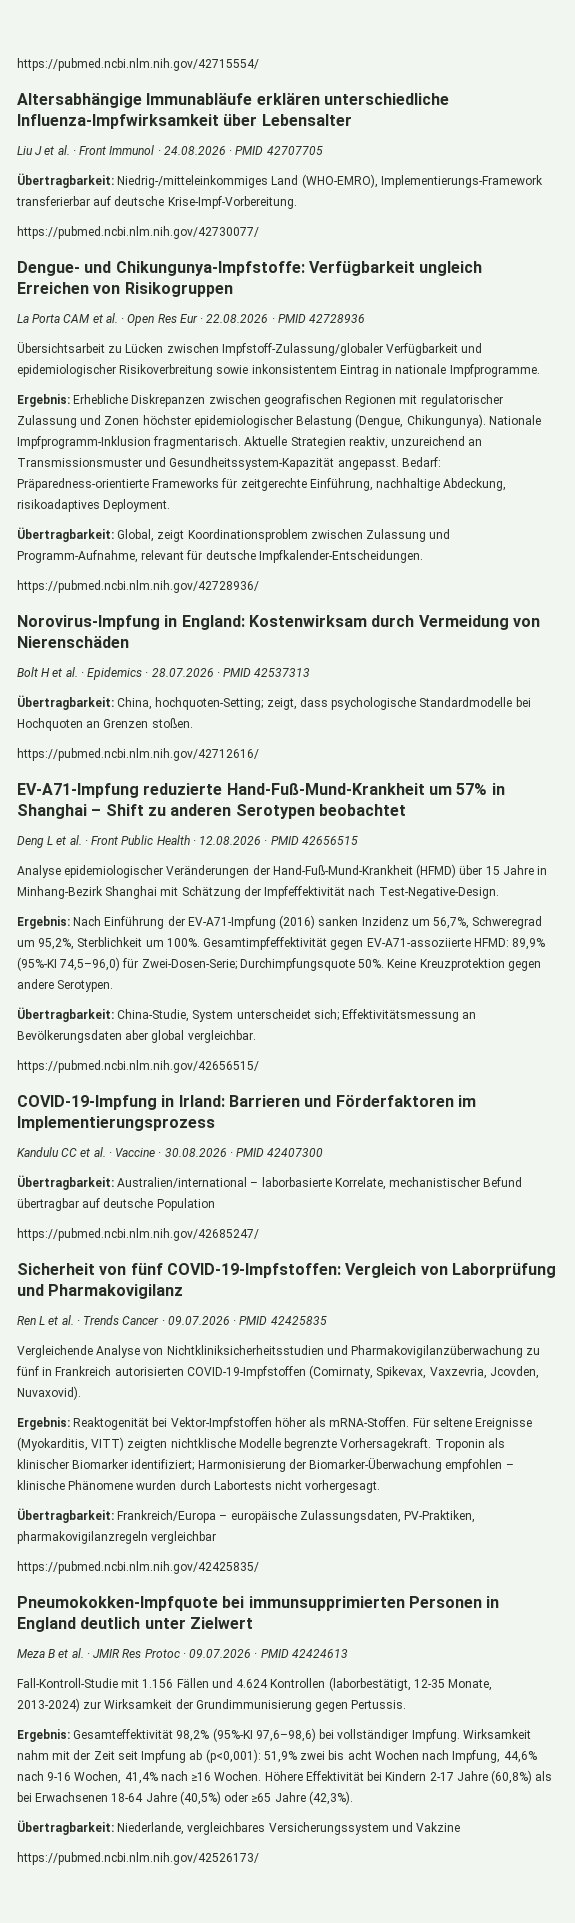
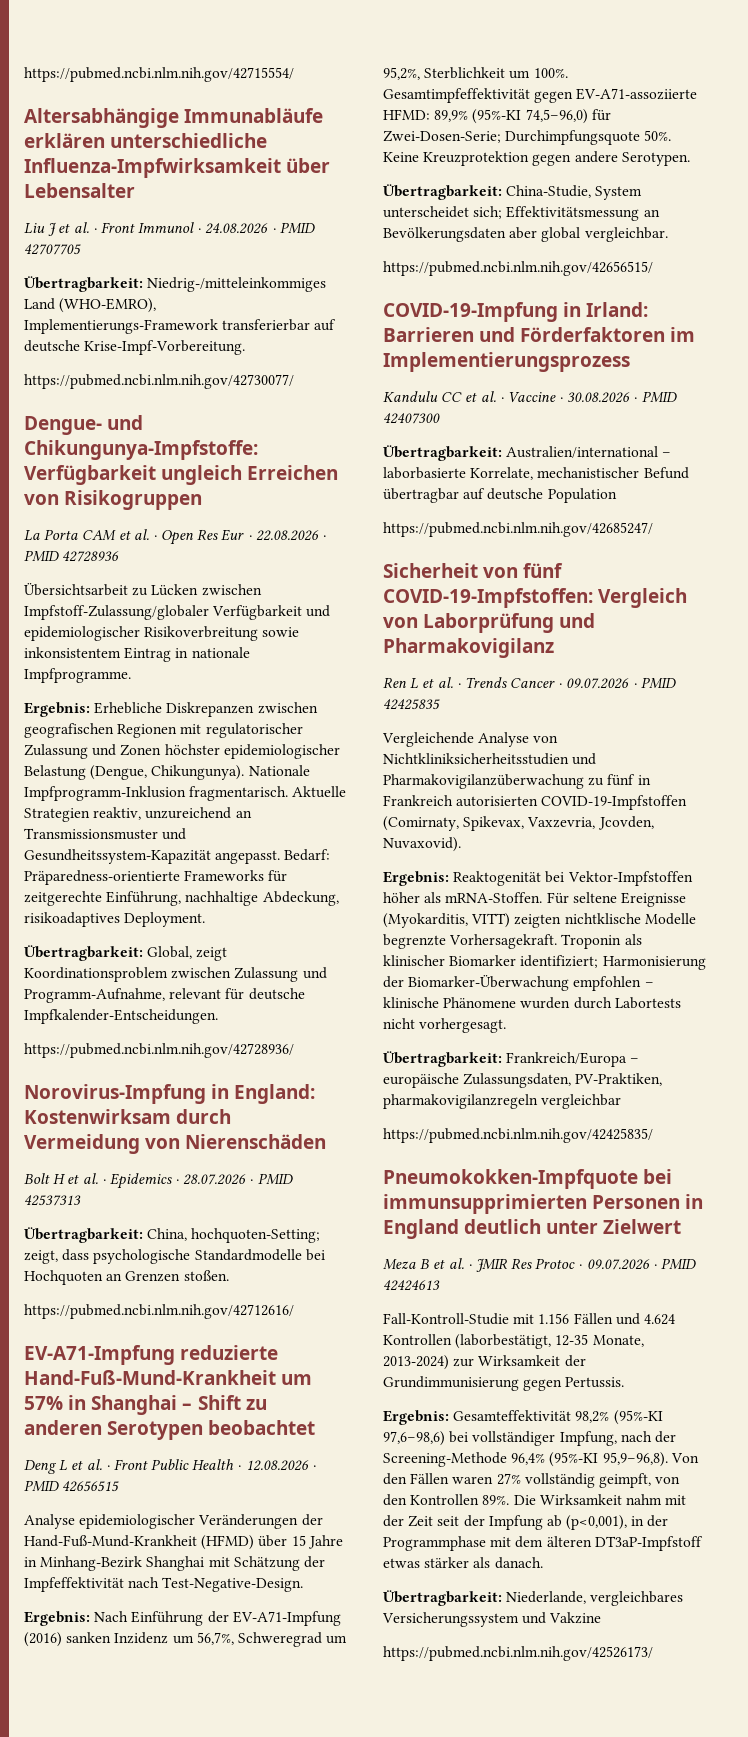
[411,1729,460,1742] Impfung. -> [559,1431,676,1446] [383,1452,699,1467] [383,1473,681,1488] [383,1494,536,1506] Impfung, nach der Screening-Methode 96,4% (95%-KI 95,9–96,8). Von den Fällen waren 27% vollständig geimpft, von den Kontrollen 89%. Die
(138, 1755) none -> [463,1515,485,1527] der
[205,1749,537,1763] [17,1770,553,1784] [17,1791,353,1805] (p<0,001): 51,9% zwei bis acht Wochen nach Impfung, 44,6% nach 9-16 Wochen, 41,4% nach ≥16 Wochen. Höhere Effektivität bei Kindern 2-17 Jahre (60,8%) als bei Erwachsenen 18-64 Jahre (40,5%) oder ≥65 Jahre (42,3%). -> [566,1515,669,1530] [383,1536,703,1551] [383,1557,543,1569] (p<0,001), in der Programmphase mit dem älteren DT3aP-Impfstoff etwas stärker als danach.

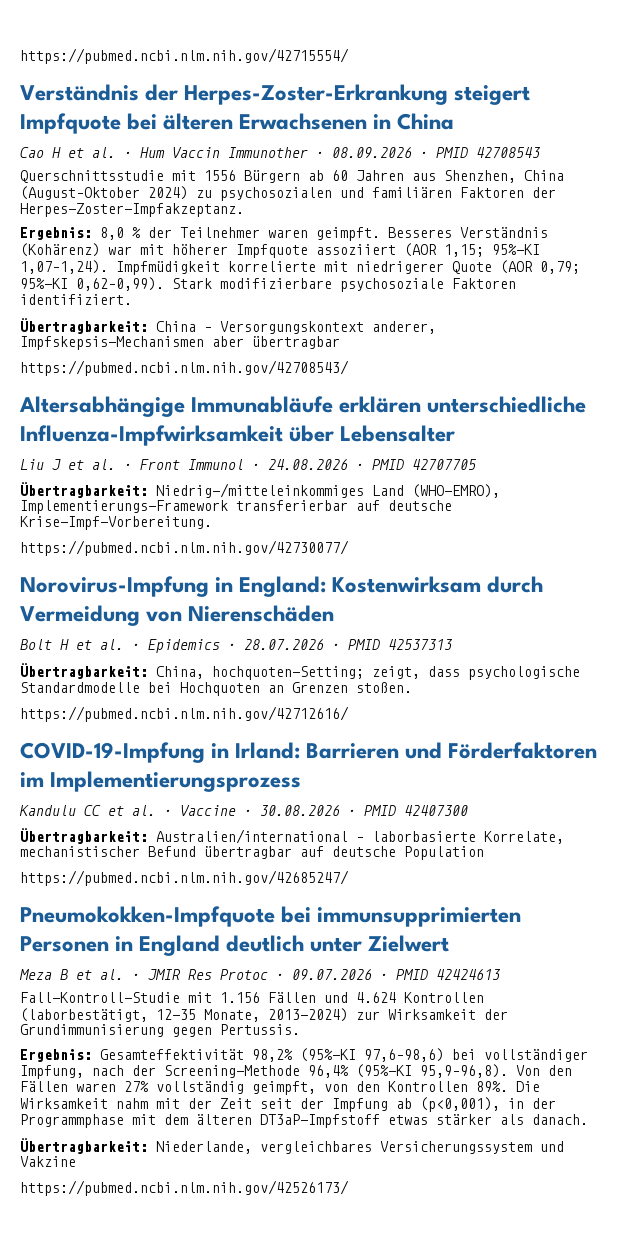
(294, 74) none -> [20,84,531,105] [20,113,455,134] [20,146,541,159] [20,170,564,183] [20,186,556,201] [20,203,244,217] [20,227,548,241] [20,243,540,258] [20,260,580,275] [20,277,516,292] [20,294,132,305] [20,318,436,334] [20,336,340,350] [20,360,349,376] // Verständnis der Herpes-Zoster-Erkrankung steigert Impfquote bei älteren Erwachsenen in China // Cao H et al. · Hum Vaccin Immunother · 08.09.2026 · PMID 42708543 // Querschnittsstudie mit 1556 Bürgern ab 60 Jahren aus Shenzhen, China (August–Oktober 2024) zu psychosozialen und familiären Faktoren der Herpes-Zoster-Impfakzeptanz. // Ergebnis: 8,0 % der Teilnehmer waren geimpft. Besseres Verständnis (Kohärenz) war mit höherer Impfquote assoziiert (AOR 1,15; 95%-KI 1,07–1,24). Impfmüdigkeit korrelierte mit niedrigerer Quote (AOR 0,79; 95%-KI 0,62–0,99). Stark modifizierbare psychosoziale Faktoren identifiziert. // Übertragbarkeit: China – Versorgungskontext anderer, Impfskepsis-Mechanismen aber übertragbar // https://pubmed.ncbi.nlm.nih.gov/42708543/
[24,415,144,435] [24,440,258,460] [24,465,339,485] [24,490,203,510] [24,529,327,545] [24,550,120,562] [24,583,262,596] [24,605,331,620] [24,626,300,641] [24,647,250,662] [24,668,131,683] [24,702,318,717] [24,723,303,738] [24,744,340,759] [24,765,310,780] [24,786,347,801] [24,807,252,822] [24,828,187,840] [24,849,331,864] [24,870,288,885] [24,891,339,906] [24,912,206,927] [24,945,228,961] [24,967,327,982] [24,988,305,1003] [24,1009,218,1024] [24,1043,294,1058] // Dengue- und Chikungunya-Impfstoffe: Verfügbarkeit ungleich Erreichen von Risikogruppen // La Porta CAM et al. · Open Res Eur · 22.08.2026 · PMID 42728936 // Übersichtsarbeit zu Lücken zwischen Impfstoff-Zulassung/globaler Verfügbarkeit und epidemiologischer Risikoverbreitung sowie inkonsistentem Eintrag in nationale Impfprogramme. // Ergebnis: Erhebliche Diskrepanzen zwischen geografischen Regionen mit regulatorischer Zulassung und Zonen höchster epidemiologischer Belastung (Dengue, Chikungunya). Nationale Impfprogramm-Inklusion fragmentarisch. Aktuelle Strategien reaktiv, unzureichend an Transmissionsmuster und Gesundheitssystem-Kapazität angepasst. Bedarf: Präparedness-orientierte Frameworks für zeitgerechte Einführung, nachhaltige Abdeckung, risikoadaptives Deployment. // Übertragbarkeit: Global, zeigt Koordinationsproblem zwischen Zulassung und Programm-Aufnahme, relevant für deutsche Impfkalender-Entscheidungen. // https://pubmed.ncbi.nlm.nih.gov/42728936/ -> (349, 548) none
[24,1345,279,1365] [24,1370,313,1385] [24,1395,267,1415] [24,1420,316,1440] [24,1459,316,1474] [24,1480,120,1492] [24,1514,323,1529] [24,1535,343,1550] [24,1556,325,1571] [24,1577,304,1592] [24,1611,341,1626] [24,1632,348,1647] [383,67,568,80] [383,88,698,103] [383,109,611,124] [383,130,672,145] [383,151,690,166] [383,184,643,200] [383,206,660,221] [383,227,668,242] [383,261,653,276] // EV-A71-Impfung reduzierte Hand-Fuß-Mund-Krankheit um 57% in Shanghai – Shift zu anderen Serotypen beobachtet // Deng L et al. · Front Public Health · 12.08.2026 · PMID 42656515 // Analyse epidemiologischer Veränderungen der Hand-Fuß-Mund-Krankheit (HFMD) über 15 Jahre in Minhang-Bezirk Shanghai mit Schätzung der Impfeffektivität nach Test-Negative-Design. // Ergebnis: Nach Einführung der EV-A71-Impfung (2016) sanken Inzidenz um 56,7%, Schweregrad um 95,2%, Sterblichkeit um 100%. Gesamtimpfeffektivität gegen EV-A71-assoziierte HFMD: 89,9% (95%-KI 74,5–96,0) für Zwei-Dosen-Serie; Durchimpfungsquote 50%. Keine Kreuzprotektion gegen andere Serotypen. // Übertragbarkeit: China-Studie, System unterscheidet sich; Effektivitätsmessung an Bevölkerungsdaten aber global vergleichbar. // https://pubmed.ncbi.nlm.nih.gov/42656515/ -> (349, 714) none
[383,563,564,578] [383,588,688,608] [383,613,596,633] [383,638,554,658] [383,677,676,689] [383,699,440,710] [382,732,559,747] [383,753,597,765] [383,774,651,789] [383,795,688,810] [383,816,654,831] [383,837,461,852] [383,871,693,886] [383,892,686,907] [383,913,696,928] [383,934,642,949] [383,955,706,970] [383,975,654,991] [383,997,681,1009] [383,1018,507,1033] [383,1051,640,1067] [383,1073,663,1088] [383,1094,622,1109] [383,1128,653,1143] // Sicherheit von fünf COVID-19-Impfstoffen: Vergleich von Laborprüfung und Pharmakovigilanz // Ren L et al. · Trends Cancer · 09.07.2026 · PMID 42425835 // Vergleichende Analyse von Nichtkliniksicherheitsstudien und Pharmakovigilanzüberwachung zu fünf in Frankreich autorisierten COVID-19-Impfstoffen (Comirnaty, Spikevax, Vaxzevria, Jcovden, Nuvaxovid). // Ergebnis: Reaktogenität bei Vektor-Impfstoffen höher als mRNA-Stoffen. Für seltene Ereignisse (Myokarditis, VITT) zeigten nichtklische Modelle begrenzte Vorhersagekraft. Troponin als klinischer Biomarker identifiziert; Harmonisierung der Biomarker-Überwachung empfohlen – klinische Phänomene wurden durch Labortests nicht vorhergesagt. // Übertragbarkeit: Frankreich/Europa – europäische Zulassungsdaten, PV-Praktiken, pharmakovigilanzregeln vergleichbar // https://pubmed.ncbi.nlm.nih.gov/42425835/ -> (349, 878) none

